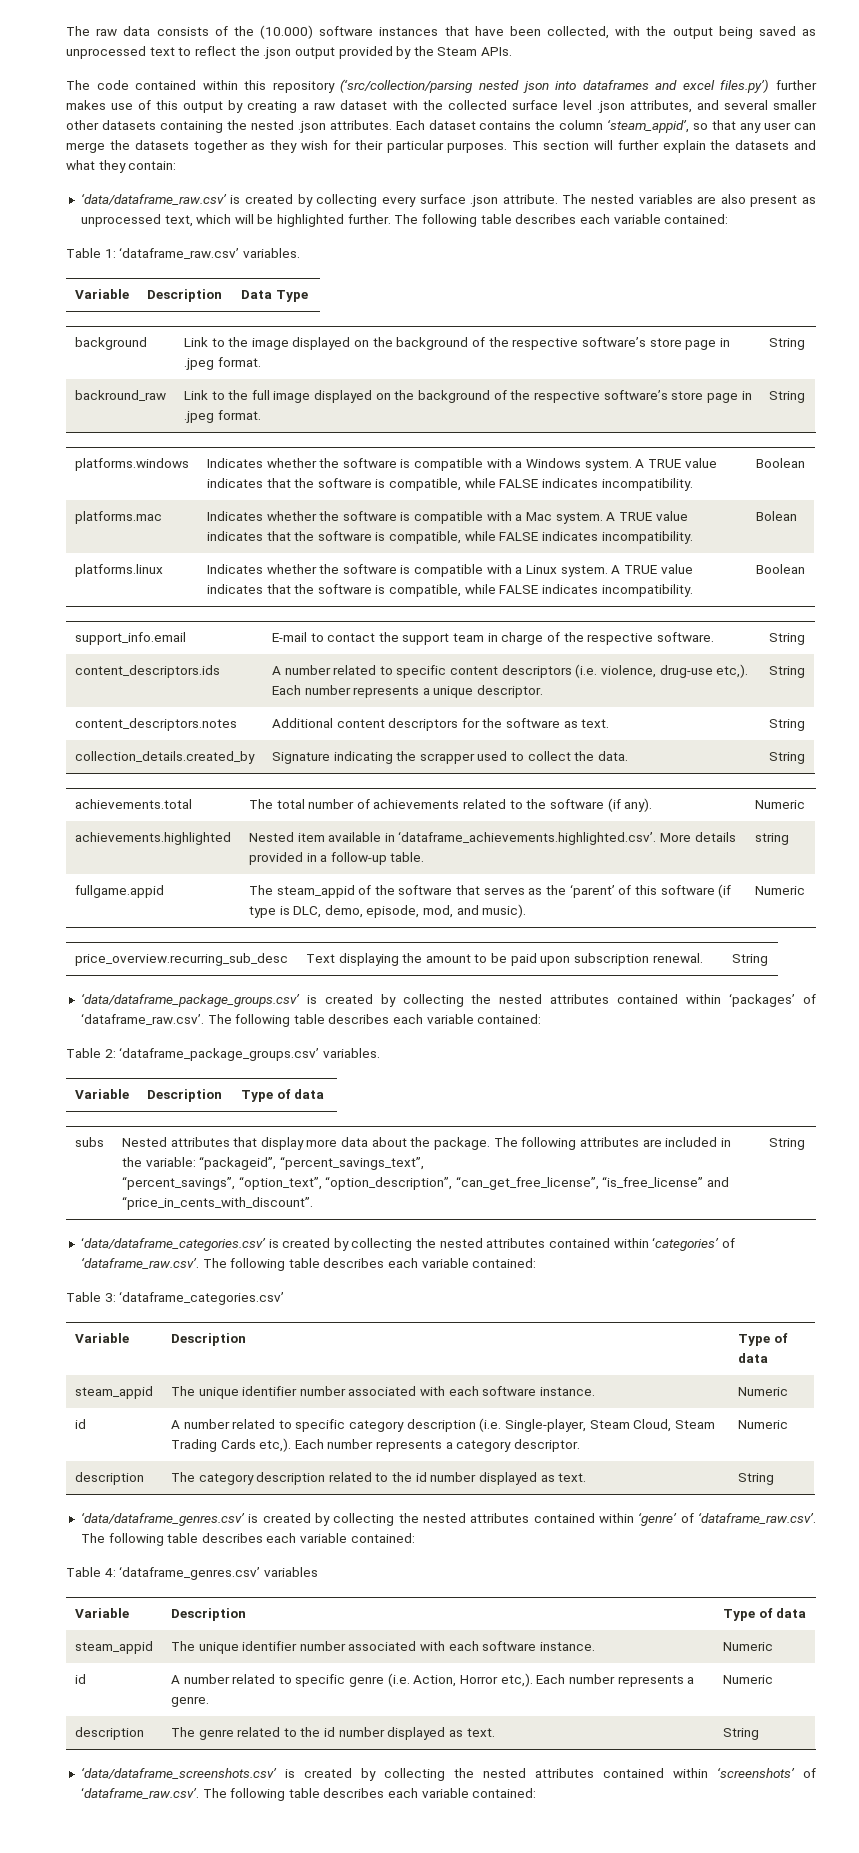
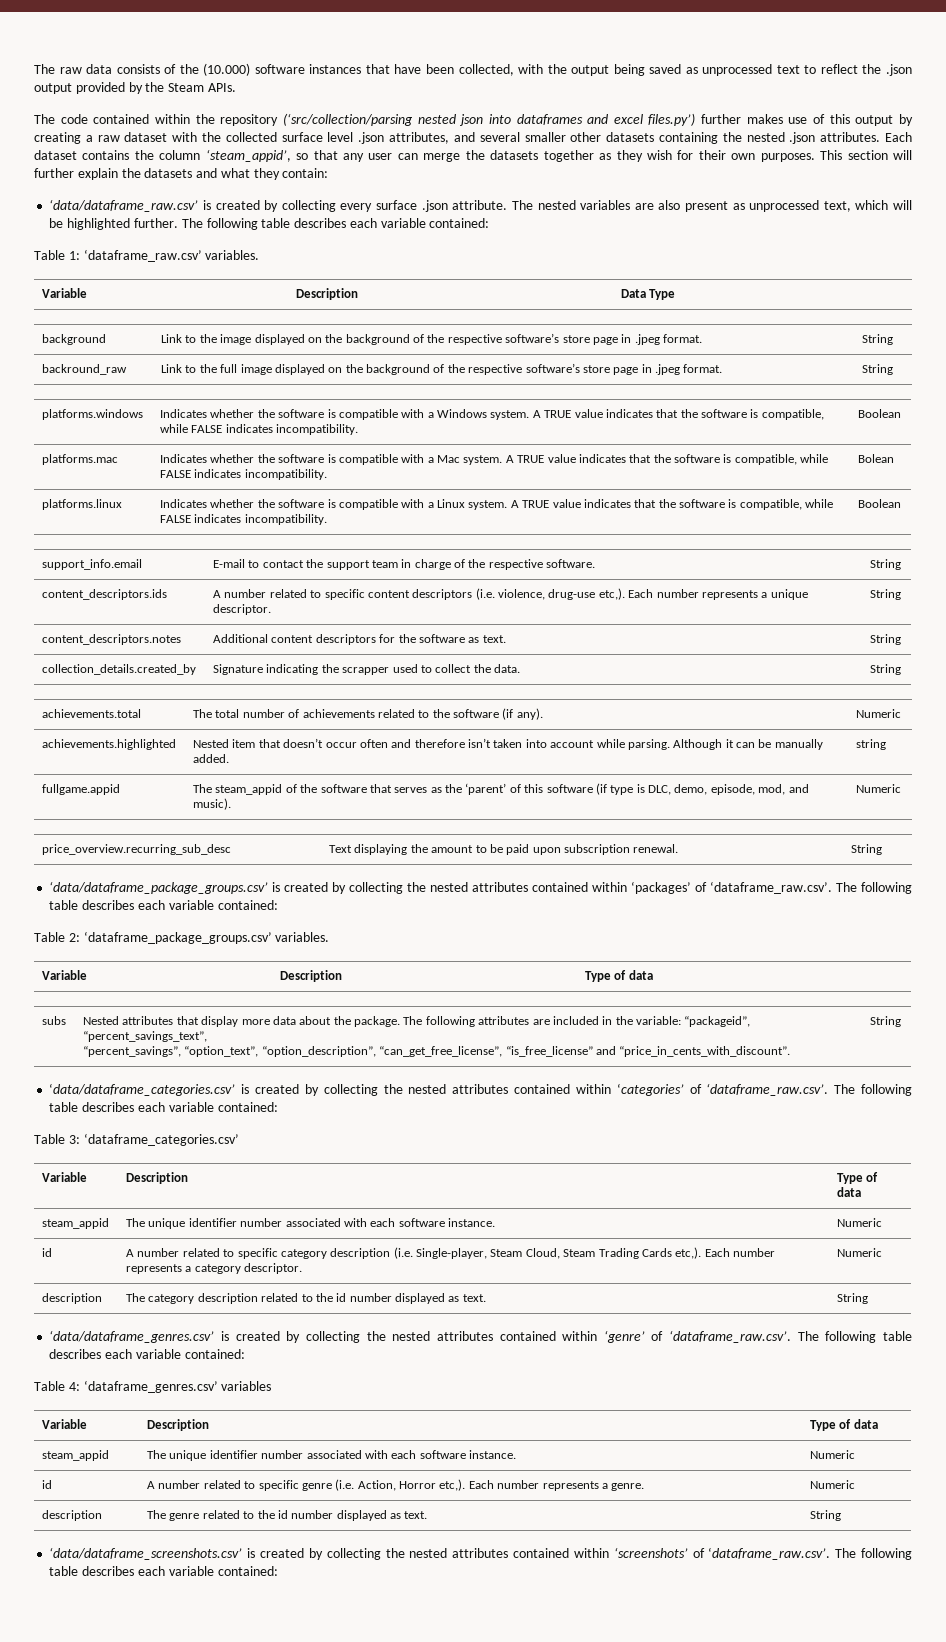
[244,80,267,90] this -> [195,114,215,124] the
[386,140,444,153] particular -> [731,153,756,160] own
[328,831,736,845] [248,852,425,865] available in ‘dataframe_achievements.highlighted.csv’. More details provided in a follow-up table. -> [258,738,823,750] [193,754,230,763] that doesn’t occur often and therefore isn’t taken into account while parsing. Although it can be manually added.

